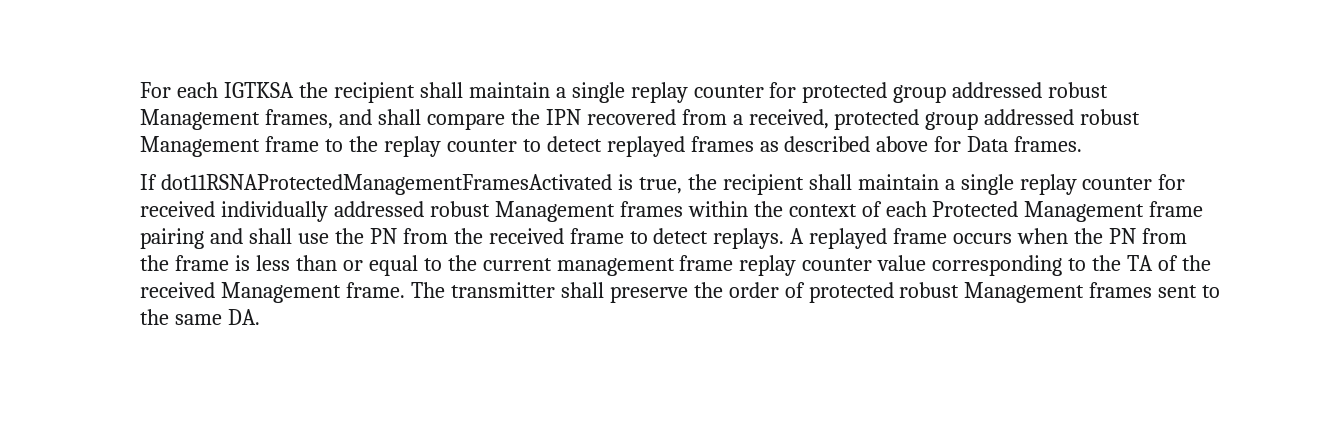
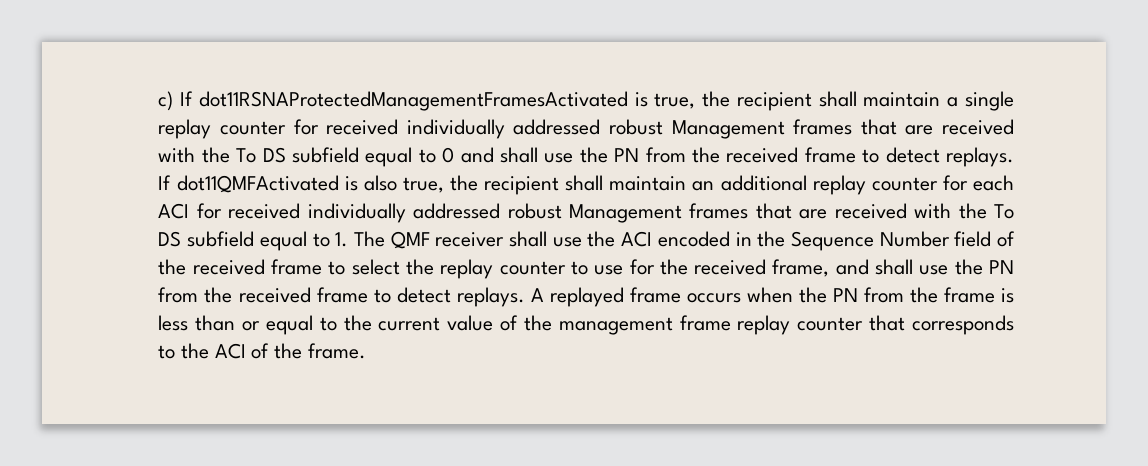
[140,82,1109,103] [140,109,1141,130] [140,136,1083,157] For each IGTKSA the recipient shall maintain a single replay counter for protected group addressed robust Management frames, and shall compare the IPN recovered from a received, protected group addressed robust Management frame to the replay counter to detect replayed frames as described above for Data frames. // -> [158,91,174,111] c)
[687,201,1204,222] [140,228,205,249] within the context of each Protected Management frame pairing -> [860,119,1014,135] [158,147,1015,167] [158,175,1015,195] [158,203,1015,223] [158,231,1015,251] [158,259,830,279] that are received with the To DS subfield equal to 0 and shall use the PN from the received frame to detect replays. If dot11QMFActivated is also true, the recipient shall maintain an additional replay counter for each ACI for received individually addressed robust Management frames that are received with the To DS subfield equal to 1. The QMF receiver shall use the ACI encoded in the Sequence Number field of the received frame to select the replay counter to use for the received frame,
(552, 264) none -> [447,315,552,331] value of the
[877,255,1211,276] [140,282,1221,303] [140,309,261,325] value corresponding to the TA of the received Management frame. The transmitter shall preserve the order of protected robust Management frames sent to the same DA. -> [869,315,1014,335] [158,343,366,359] that corresponds to the ACI of the frame.

